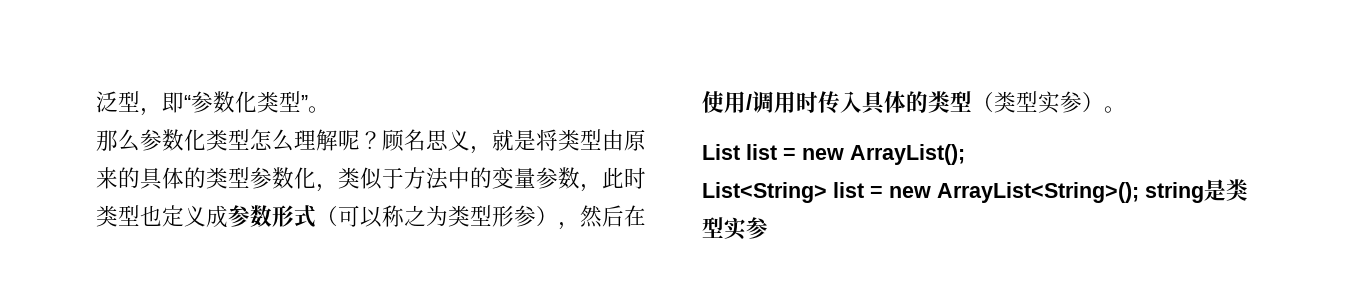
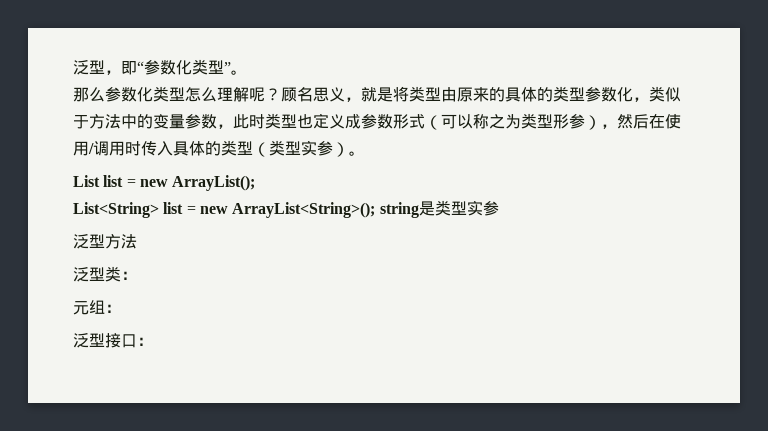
(768, 228) none -> [73,234,137,249] [73,266,137,282] [73,300,121,315] [73,333,153,348] // 泛型方法 // 泛型类： // 元组： // 泛型接口：

